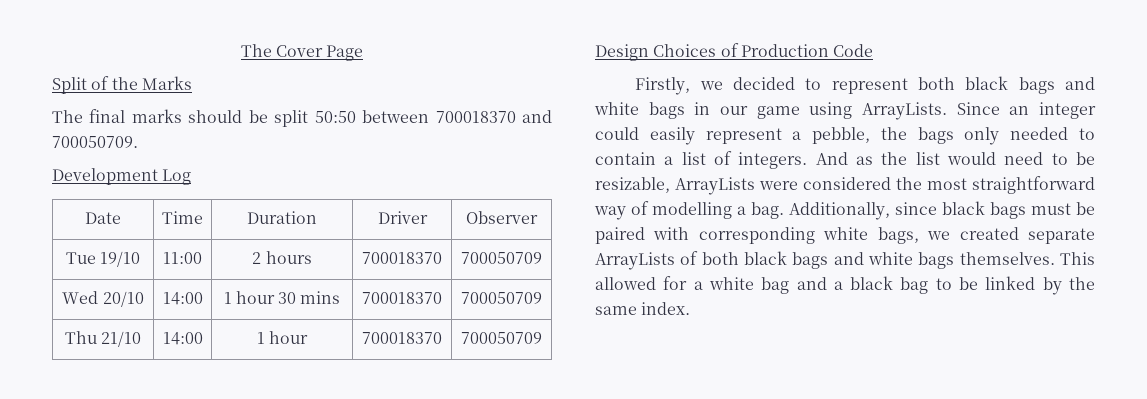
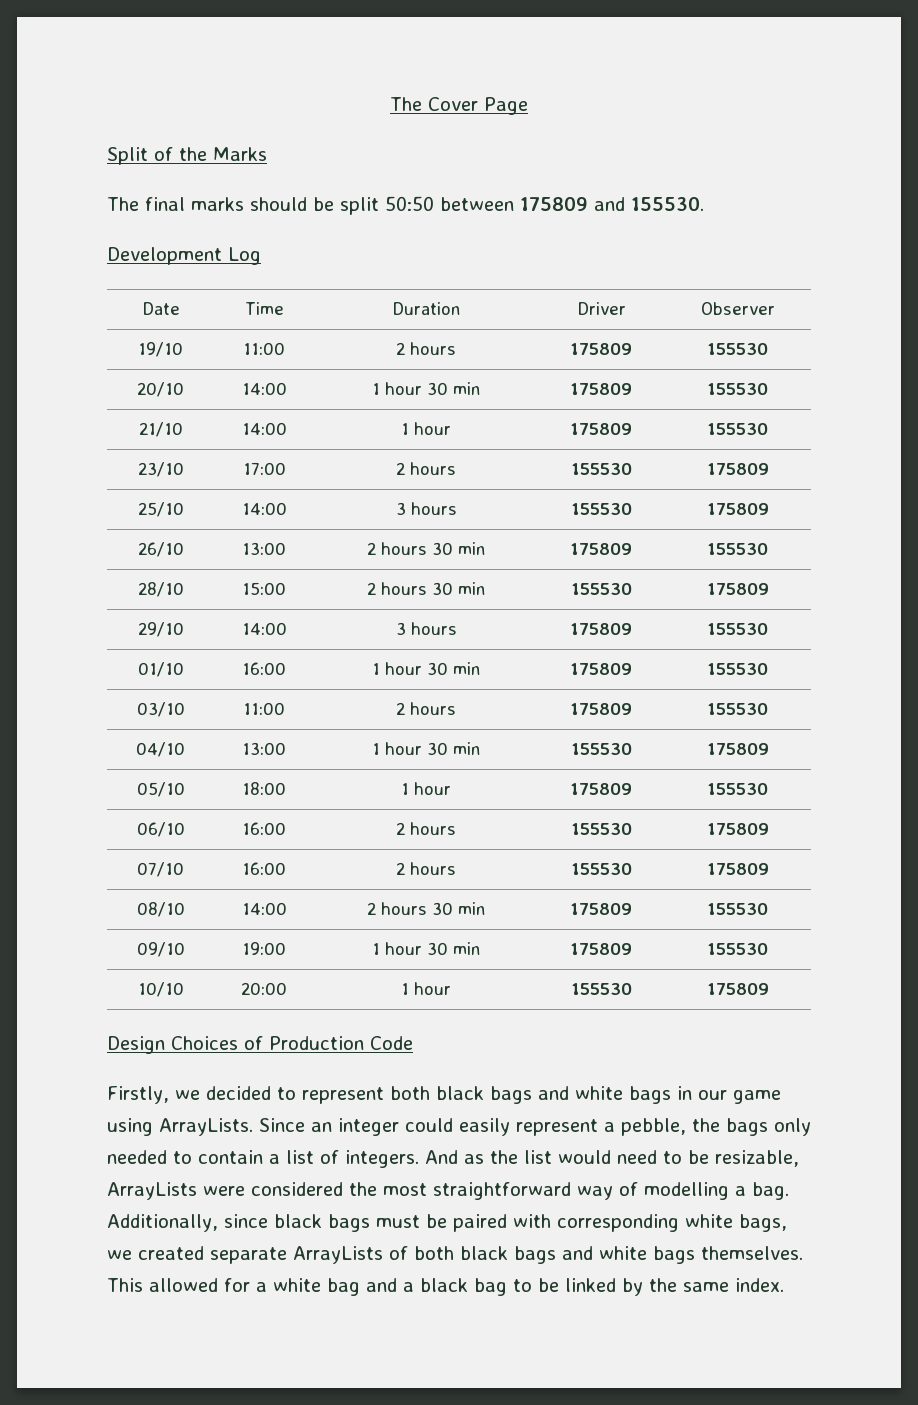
[435,110,553,123] [52,136,138,148] 700018370 and 700050709. -> [520,197,704,211] 175809 and 155530.
[65,252,96,264] Tue -> (775, 308) none
[362,252,442,264] [461,252,542,264] [62,291,99,304] 700018370 | 700050709 // Wed -> [570,343,632,355] [707,343,768,355] 175809 | 155530 //
[300,291,341,304] [362,292,442,304] [461,292,542,304] [64,331,97,344] mins | 700018370 | 700050709 // Thu -> [453,382,480,395] [570,383,632,395] [707,383,768,395] min | 175809 | 155530 //
[362,332,442,344] [461,332,542,344] 700018370 | 700050709 -> [570,423,632,435] [707,423,768,435] [137,462,184,477] [242,462,286,475] [396,462,456,475] [570,463,632,475] [706,463,769,475] [137,502,184,517] [241,502,287,515] [395,502,457,515] [570,503,632,515] [706,503,769,515] [137,542,184,557] [242,542,286,555] [367,542,485,555] [570,543,632,555] [707,543,768,555] [137,582,184,597] [242,582,286,595] [367,582,485,595] [570,583,632,595] [706,583,769,595] [137,622,184,637] [241,622,287,635] [395,622,457,635] [570,623,632,635] [707,623,768,635] [137,662,184,677] [242,662,286,675] [372,662,480,675] [570,663,632,675] [707,663,768,675] [136,702,185,717] [243,702,285,715] [396,702,456,715] [570,703,632,715] [707,703,768,715] [136,742,185,757] [242,742,286,755] [372,742,480,755] [570,743,632,755] [706,743,769,755] [136,782,185,797] [242,782,286,795] [401,782,451,795] [570,783,632,795] [707,783,768,795] [136,822,185,837] [242,822,286,835] [396,822,456,835] [570,823,632,835] [706,823,769,835] [137,862,184,877] [242,862,286,875] [396,862,456,875] [570,863,632,875] [706,863,769,875] [136,902,185,917] [241,902,287,915] [367,902,485,915] [570,903,632,915] [707,903,768,915] [136,942,185,957] [242,942,286,955] [372,942,480,955] [570,943,632,955] [707,943,768,955] [137,982,184,997] [241,982,287,995] [401,982,451,995] [570,983,632,995] [706,983,769,995] 175809 | 155530 // 23/10 | 17:00 | 2 hours | 155530 | 175809 // 25/10 | 14:00 | 3 hours | 155530 | 175809 // 26/10 | 13:00 | 2 hours 30 min | 175809 | 155530 // 28/10 | 15:00 | 2 hours 30 min | 155530 | 175809 // 29/10 | 14:00 | 3 hours | 175809 | 155530 // 01/10 | 16:00 | 1 hour 30 min | 175809 | 155530 // 03/10 | 11:00 | 2 hours | 175809 | 155530 // 04/10 | 13:00 | 1 hour 30 min | 155530 | 175809 // 05/10 | 18:00 | 1 hour | 175809 | 155530 // 06/10 | 16:00 | 2 hours | 155530 | 175809 // 07/10 | 16:00 | 2 hours | 155530 | 175809 // 08/10 | 14:00 | 2 hours 30 min | 175809 | 155530 // 09/10 | 19:00 | 1 hour 30 min | 175809 | 155530 // 10/10 | 20:00 | 1 hour | 155530 | 175809

